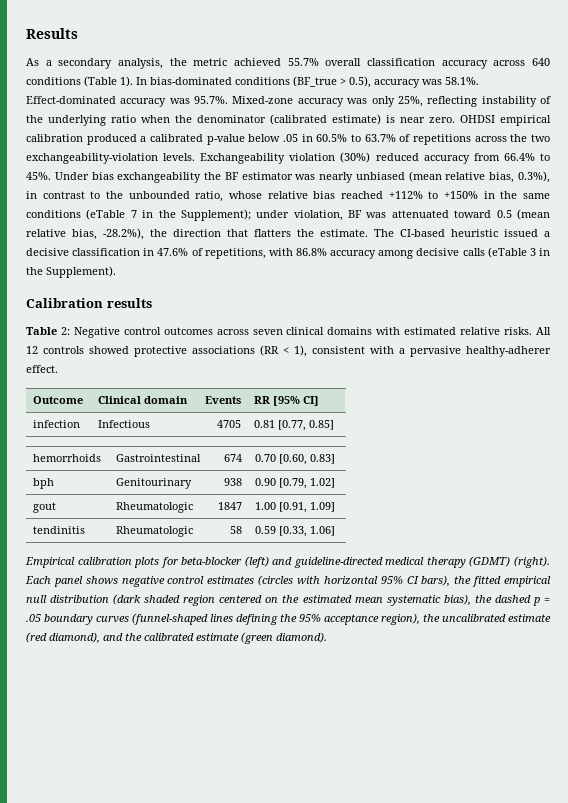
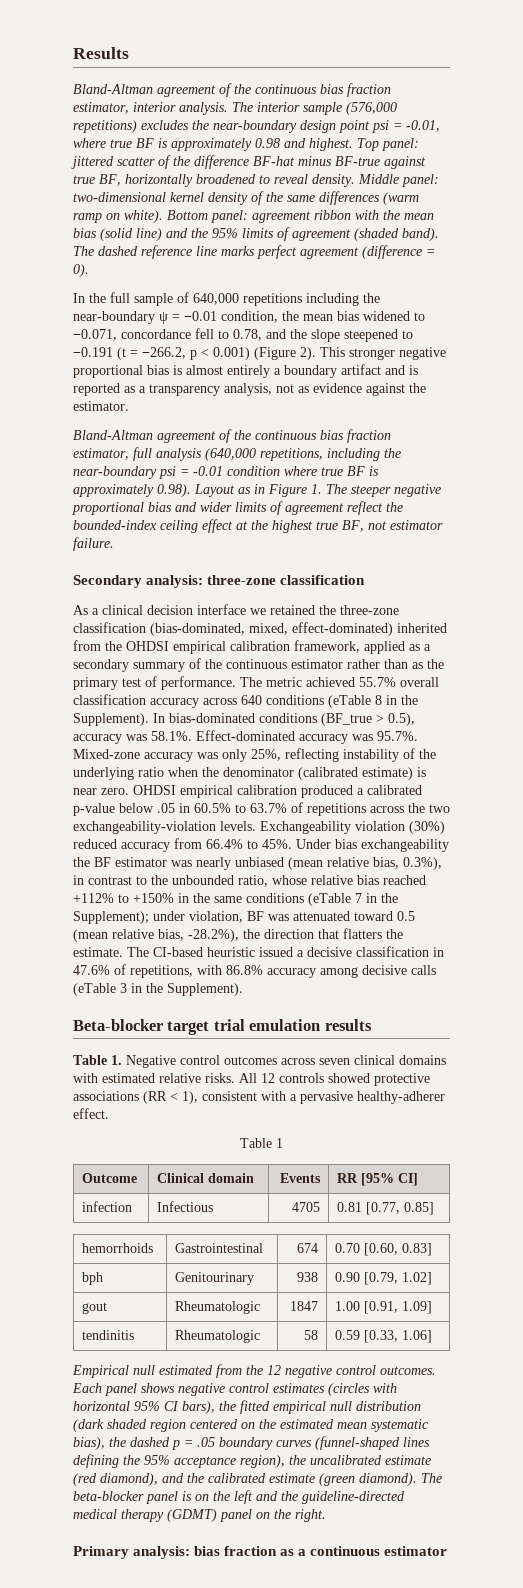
[26,58,187,69] As a secondary analysis, the -> [73,83,391,97] [73,102,397,115] [73,120,440,133] [73,138,419,151] [71,155,426,169] [73,174,439,187] [73,191,419,205] [73,210,434,223] [73,227,439,241] [73,245,435,259] [73,264,89,277] [73,292,380,306] [73,311,425,324] [73,328,413,342] [73,347,446,360] [73,364,418,378] [73,383,426,396] [73,401,129,411] [73,429,391,443] [73,447,401,461] [73,466,379,479] [73,484,441,497] [72,501,403,515] [73,519,443,533] [73,537,114,551] [73,575,366,588] [73,604,399,615] [73,622,447,636] [73,640,431,654] [73,658,444,672] [73,676,262,690] Bland-Altman agreement of the continuous bias fraction estimator, interior analysis. The interior sample (576,000 repetitions) excludes the near-boundary design point psi = -0.01, where true BF is approximately 0.98 and highest. Top panel: jittered scatter of the difference BF-hat minus BF-true against true BF, horizontally broadened to reveal density. Middle panel: two-dimensional kernel density of the same differences (warm ramp on white). Bottom panel: agreement ribbon with the mean bias (solid line) and the 95% limits of agreement (shaded band). The dashed reference line marks perfect agreement (difference = 0). // In the full sample of 640,000 repetitions including the near-boundary ψ = −0.01 condition, the mean bias widened to −0.071, concordance fell to 0.78, and the slope steepened to −0.191 (t = −266.2, p < 0.001) (Figure 2). This stronger negative proportional bias is almost entirely a boundary artifact and is reported as a transparency analysis, not as evidence against the estimator. // Bland-Altman agreement of the continuous bias fraction estimator, full analysis (640,000 repetitions, including the near-boundary psi = -0.01 condition where true BF is approximately 0.98). Layout as in Figure 1. The steeper negative proportional bias and wider limits of agreement reflect the bounded-index ceiling effect at the highest true BF, not estimator failure. // Secondary analysis: three-zone classification // As a clinical decision interface we retained the three-zone classification (bias-dominated, mixed, effect-dominated) inherited from the OHDSI empirical calibration framework, applied as a secondary summary of the continuous estimator rather than as the primary test of performance. The
[84,76,133,87] (Table 1). -> [328,695,418,708] [73,713,149,726] (eTable 8 in the Supplement).
[26,298,103,308] Calibration -> [73,1019,321,1035] Beta-blocker target trial emulation
[60,327,70,335] 2: -> [111,1055,122,1065] 1.
(58, 369) none -> [240,1138,283,1148] // Table 1
[77,556,550,568] calibration plots for beta-blocker (left) and guideline-directed medical therapy (GDMT) (right). -> [133,1364,436,1378] null estimated from the 12 negative control outcomes.
(327, 637) none -> [421,1473,442,1483] [73,1490,405,1504] [73,1509,326,1522] [73,1546,448,1559] The beta-blocker panel is on the left and the guideline-directed medical therapy (GDMT) panel on the right. // Primary analysis: bias fraction as a continuous estimator

